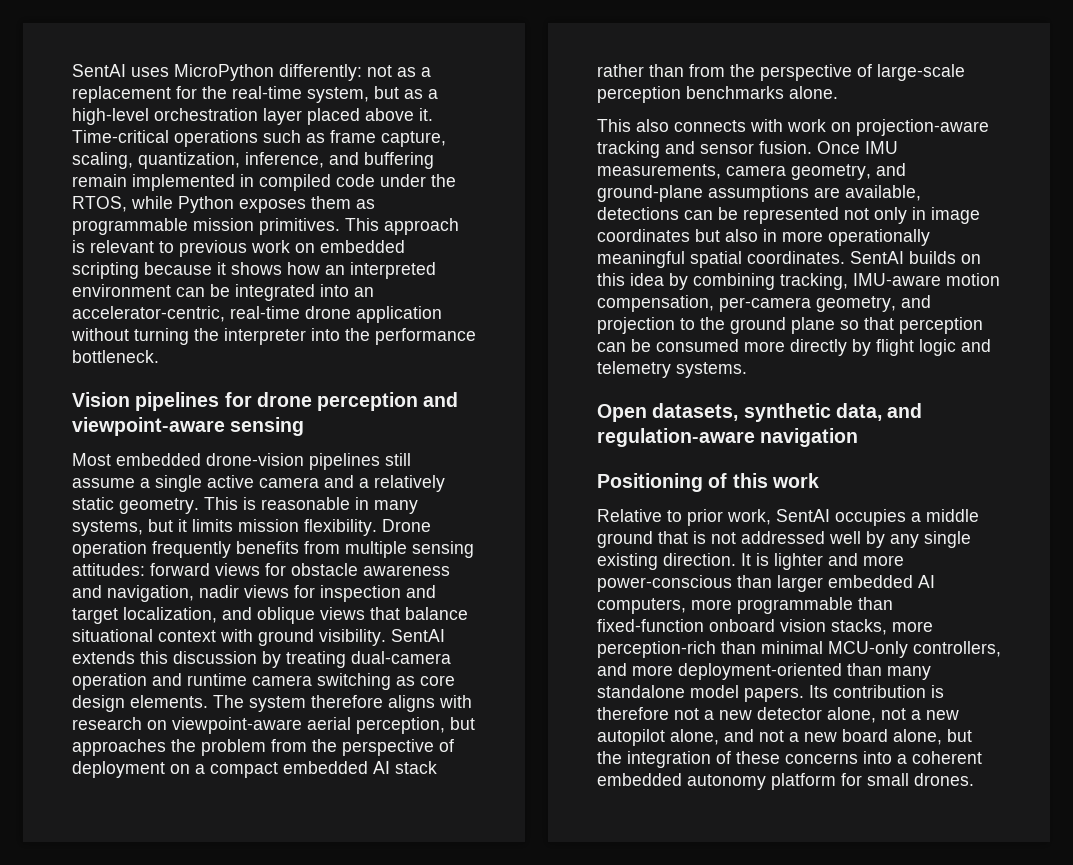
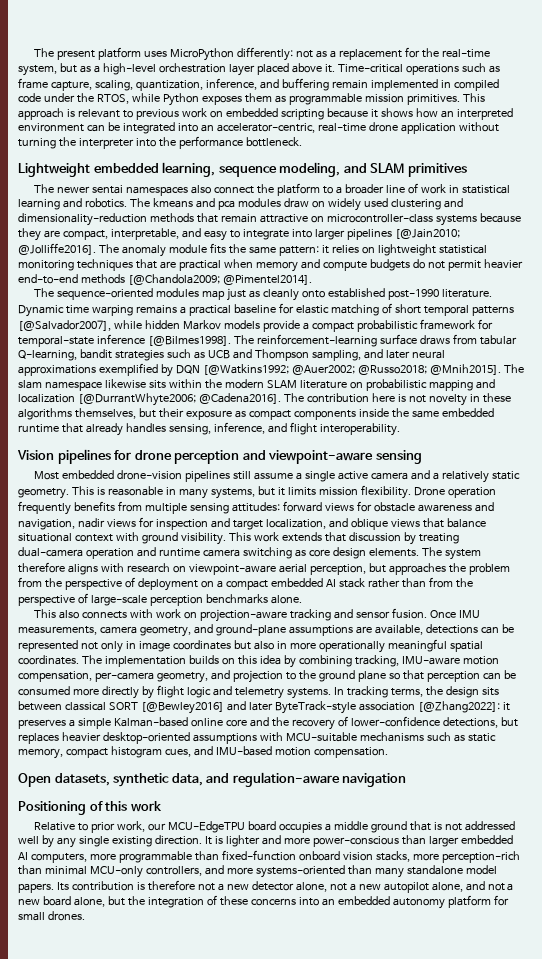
[72,64,126,77] SentAI -> [34,47,142,60] The present platform
(159, 356) none -> [18,162,467,177] [34,183,510,196] [18,198,463,211] [18,213,521,226] [18,228,460,241] [18,243,487,257] [18,259,523,272] [18,274,312,285] [34,288,493,301] [18,303,514,317] [18,319,493,332] [18,334,517,347] [18,349,445,361] [18,363,524,377] [18,379,495,391] [18,393,511,406] [18,408,494,420] [18,422,400,436] // Lightweight embedded learning, sequence modeling, and SLAM primitives // The newer sentai namespaces also connect the platform to a broader line of work in statistical learning and robotics. The kmeans and pca modules draw on widely used clustering and dimensionality-reduction methods that remain attractive on microcontroller-class systems because they are compact, interpretable, and easy to integrate into larger pipelines [@Jain2010; @Jolliffe2016]. The anomaly module fits the same pattern: it relies on lightweight statistical monitoring techniques that are practical when memory and compute budgets do not permit heavier end-to-end methods [@Chandola2009; @Pimentel2014]. // The sequence-oriented modules map just as cleanly onto established post-1990 literature. Dynamic time warping remains a practical baseline for elastic matching of short temporal patterns [@Salvador2007], while hidden Markov models provide a compact probabilistic framework for temporal-state inference [@Bilmes1998]. The reinforcement-learning surface draws from tabular Q-learning, bandit strategies such as UCB and Thompson sampling, and later neural approximations exemplified by DQN [@Watkins1992; @Auer2002; @Russo2018; @Mnih2015]. The slam namespace likewise sits within the modern SLAM literature on probabilistic mapping and localization [@DurrantWhyte2006; @Cadena2016]. The contribution here is not novelty in these algorithms themselves, but their exposure as compact components inside the same embedded runtime that already handles sensing, inference, and flight interoperability.
[391,629,445,642] [72,651,168,664] SentAI extends this -> [228,532,346,542] This work extends that
[850,251,904,264] SentAI -> [81,655,186,667] The implementation
(747, 370) none -> [333,686,499,698] [18,701,510,714] [18,716,518,730] [18,732,496,744] [18,746,388,759] In tracking terms, the design sits between classical SORT [@Bewley2016] and later ByteTrack-style association [@Zhang2022]: it preserves a simple Kalman-based online core and the recovery of lower-confidence detections, but replaces heavier desktop-oriented assumptions with MCU-suitable mechanisms such as static memory, compact histogram cues, and IMU-based motion compensation.
[776,509,830,522] SentAI -> [148,821,277,833] our MCU-EdgeTPU board
[678,663,842,680] deployment-oriented -> [255,865,345,878] systems-oriented
[897,751,982,764] a coherent -> [321,898,335,906] an

